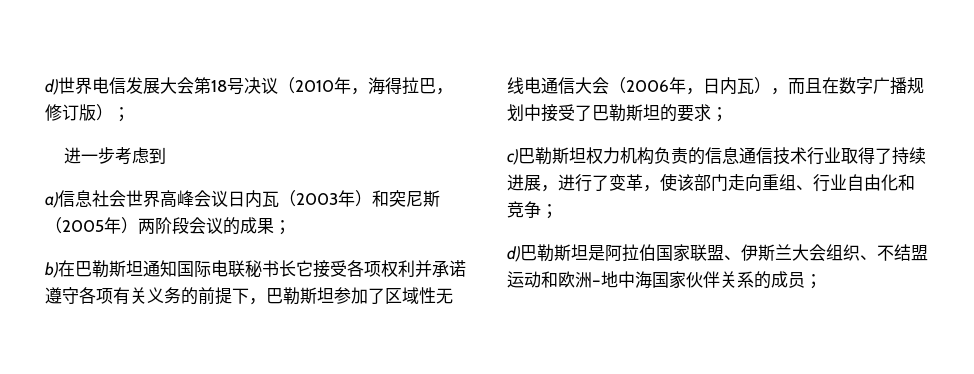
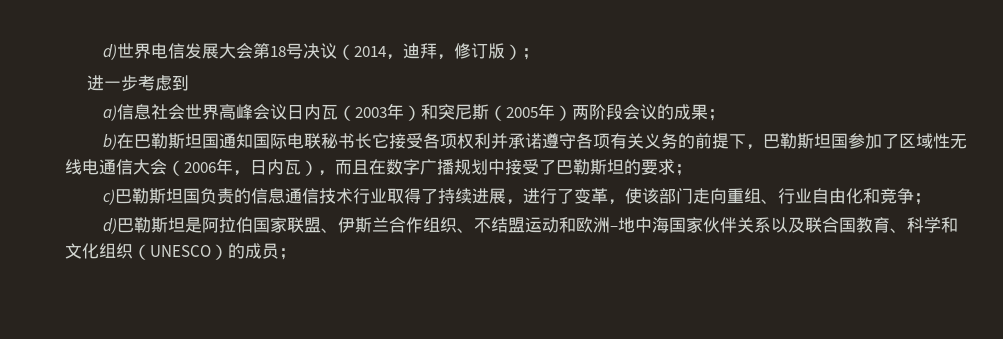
[295,77,436,95] 2010年，海得拉巴 -> [353,43,437,60] 2014，迪拜
(143, 268) none -> [201,133,219,149] 国
(334, 295) none -> [830,133,848,149] 国
[586,147,654,165] 权力机构 -> [182,188,200,204] 国
[792,244,826,261] 大会 -> [388,217,423,233] 合作
(754, 279) none -> [770,217,958,233] [65,243,228,260] 以及联合国教育、科学和文化组织（UNESCO）

